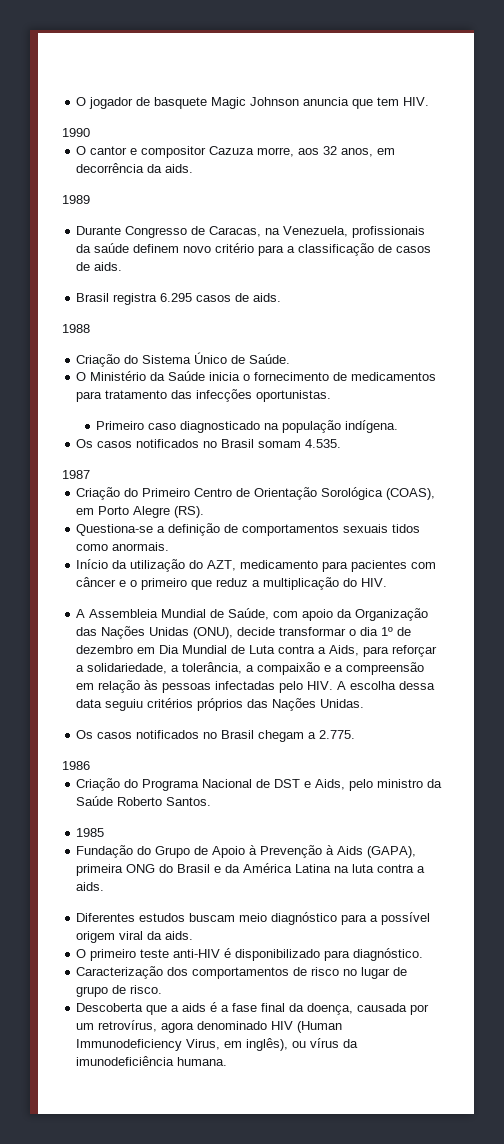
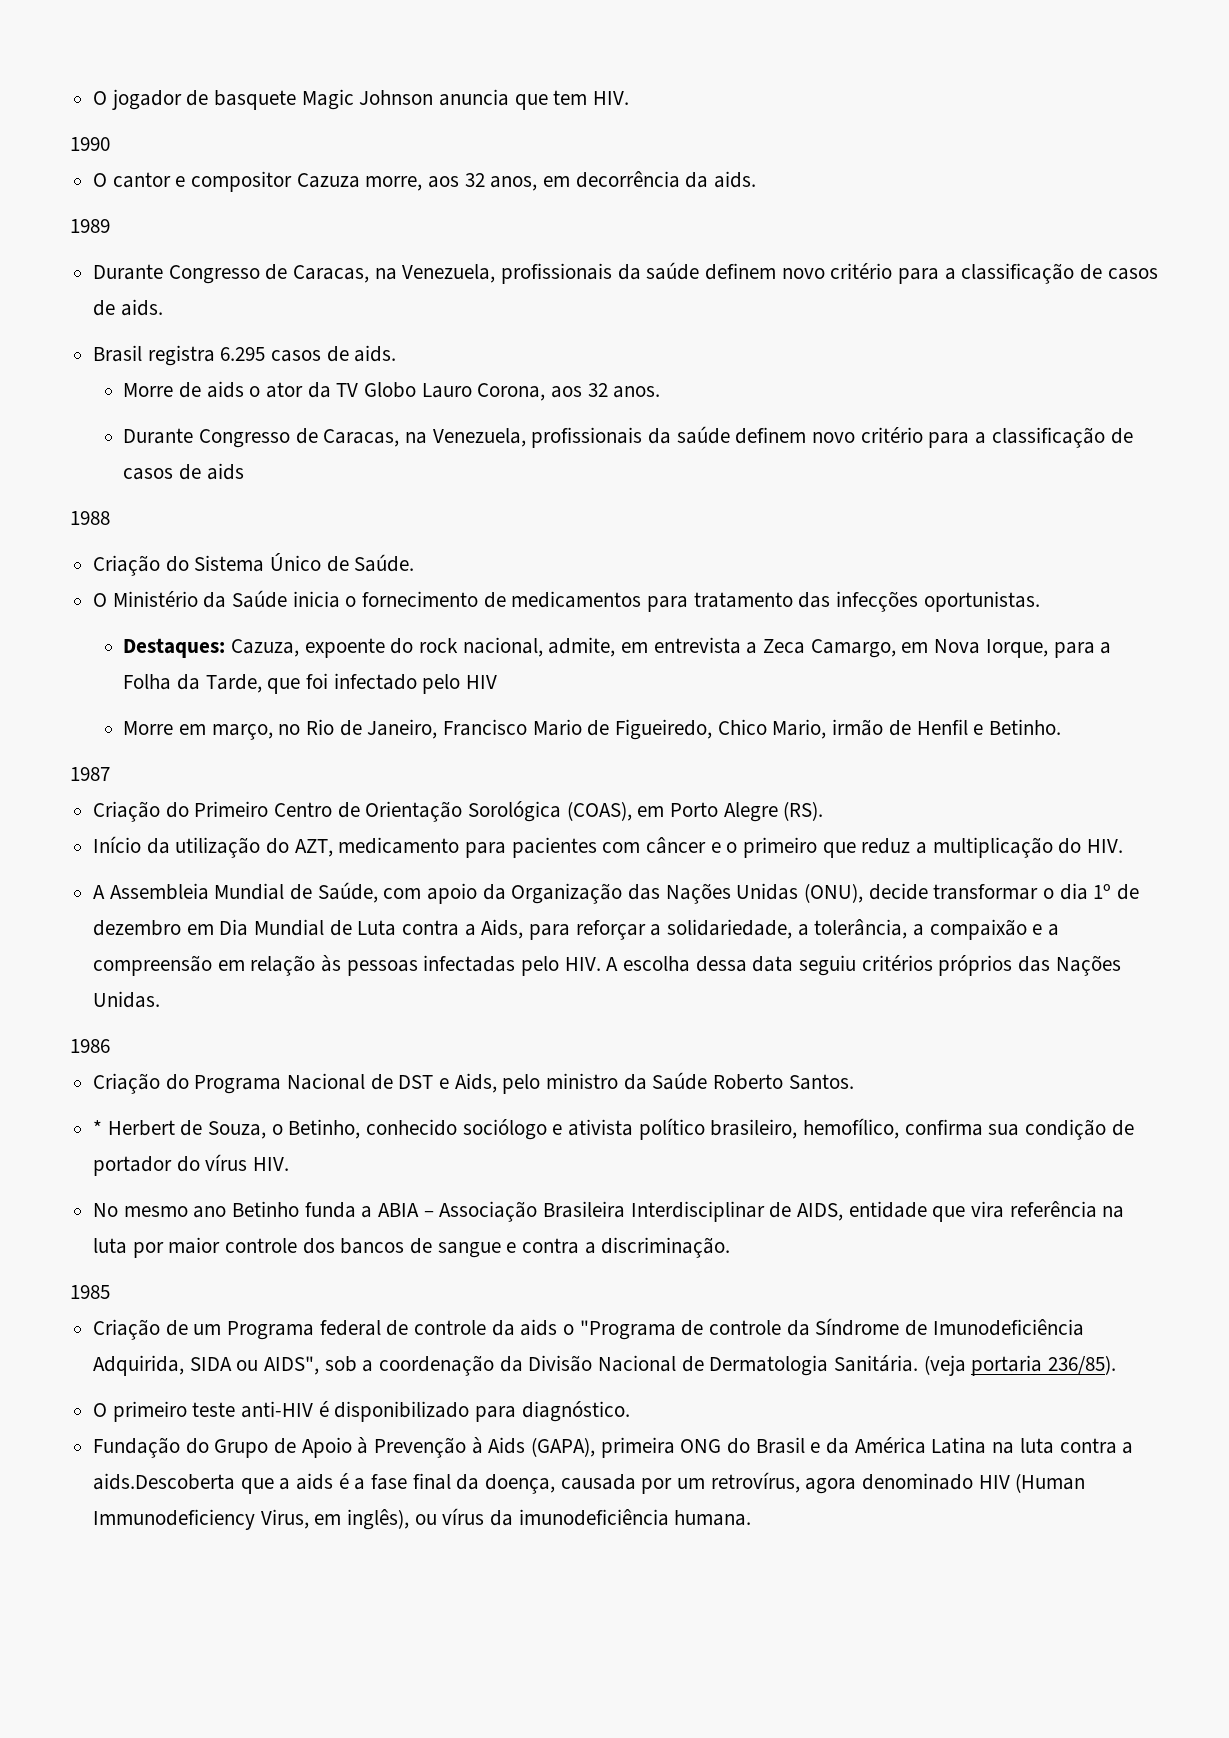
(282, 297) none -> [123,381,661,401] [123,426,1133,448] [123,463,244,480] // Morre de aids o ator da TV Globo Lauro Corona, aos 32 anos. // Durante Congresso de Caracas, na Venezuela, profissionais da saúde definem novo critério para a classificação de casos de aids
[96,420,399,433] [76,439,342,448] Primeiro caso diagnosticado na população indígena. // Os casos notificados no Brasil somam 4.535. -> [123,637,1112,658] [123,673,498,694] [123,719,1061,740] Destaques: Cazuza, expoente do rock nacional, admite, em entrevista a Zeca Camargo, em Nova Iorque, para a Folha da Tarde, que foi infectado pelo HIV // Morre em março, no Rio de Janeiro, Francisco Mario de Figueiredo, Chico Mario, irmão de Henfil e Betinho.
[76,523,421,536] [76,542,170,551] // Questiona-se a definição de comportamentos sexuais tidos como anormais. -> (824, 811) none
[76,730,356,742] // Os casos notificados no Brasil chegam a 2.775. -> (161, 999) none
[76,828,105,837] 1985 -> [93,1118,1134,1140] [93,1154,290,1176] [93,1201,1125,1222] [93,1237,731,1258] [70,1285,110,1299] [93,1318,1084,1340] [93,1355,1117,1376] [93,1401,630,1422] * Herbert de Souza, o Betinho, conhecido sociólogo e ativista político brasileiro, hemofílico, confirma sua condição de portador do vírus HIV. // No mesmo ano Betinho funda a ABIA – Associação Brasileira Interdisciplinar de AIDS, entidade que vira referência na luta por maior controle dos bancos de sangue e contra a discriminação. // 1985 // Criação de um Programa federal de controle da aids o "Programa de controle da Síndrome de Imunodeficiência Adquirida, SIDA ou AIDS", sob a coordenação da Divisão Nacional de Dermatologia Sanitária. (veja portaria 236/85). // O primeiro teste anti-HIV é disponibilizado para diagnóstico.
[76,882,105,891] [76,912,431,925] [76,931,194,943] [76,948,424,961] [76,966,408,979] [76,985,163,997] [76,1003,144,1012] aids. // Diferentes estudos buscam meio diagnóstico para a possível origem viral da aids. // O primeiro teste anti-HIV é disponibilizado para diagnóstico. // Caracterização dos comportamentos de risco no lugar de grupo de risco. // Descoberta -> [93,1473,236,1490] aids.Descoberta

